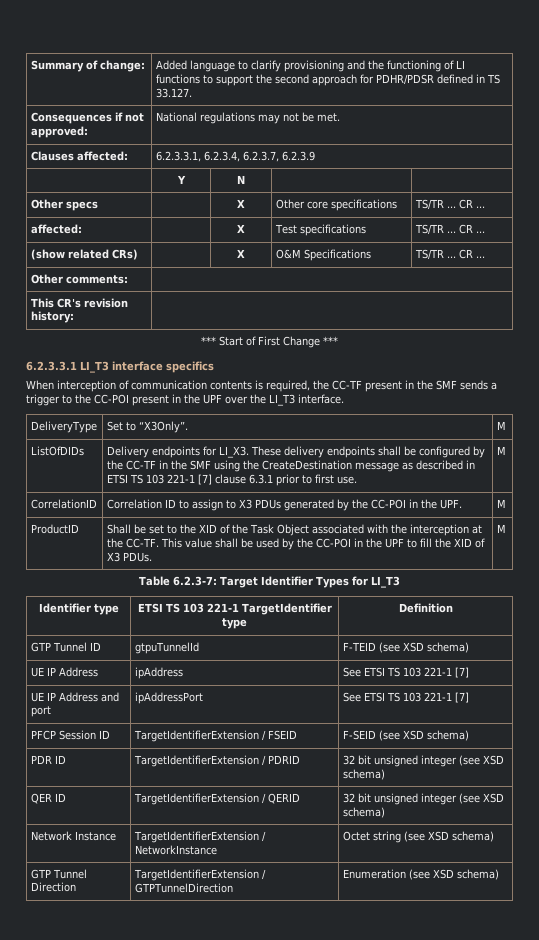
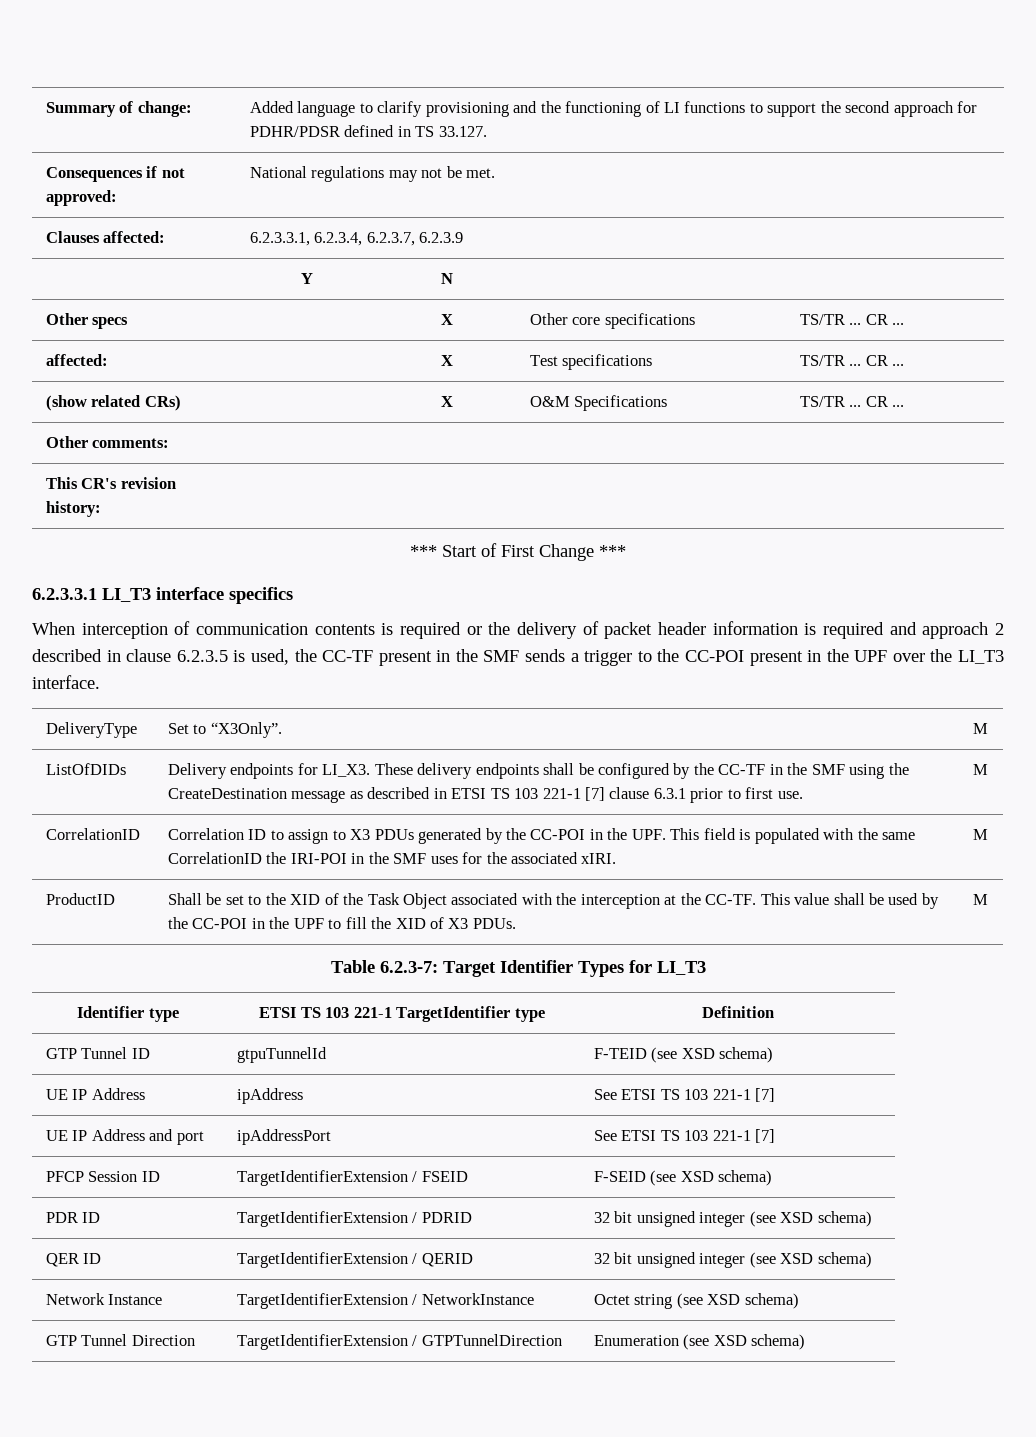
[266,380,310,392] required, -> [400,621,1004,639] [32,649,289,665] required or the delivery of packet header information is required and approach 2 described in clause 6.2.3.5 is used,
(462, 504) none -> [670,828,916,844] [167,852,617,864] This field is populated with the same CorrelationID the IRI-POI in the SMF uses for the associated xIRI.

